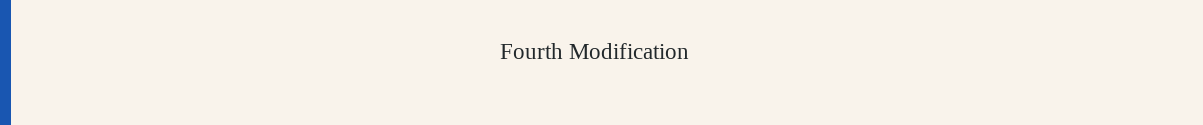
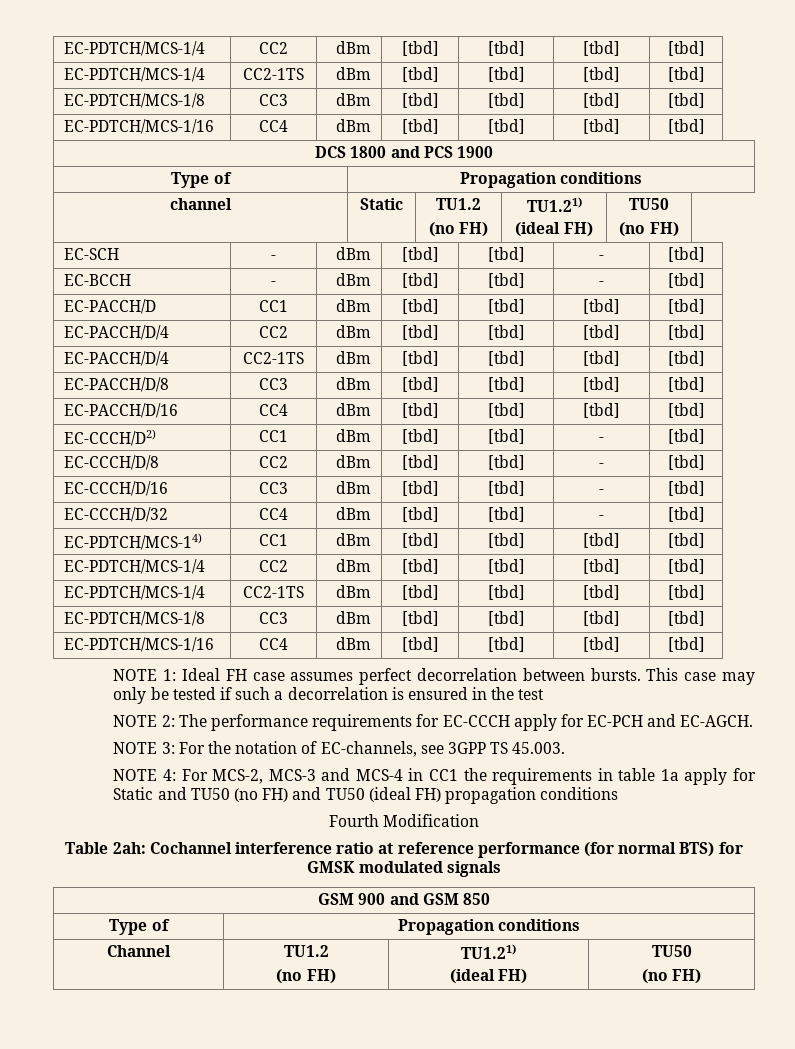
[499,43,690,59] Fourth Modification -> [64,41,206,56] [259,42,288,54] [335,41,371,54] [401,41,439,56] [487,41,525,56] [583,41,620,56] [667,41,705,56] [64,67,206,82] [243,68,304,80] [335,67,371,80] [401,67,439,82] [487,67,525,82] [583,67,620,82] [667,67,705,82] [64,93,206,108] [259,94,288,106] [335,93,371,106] [401,93,439,108] [487,93,525,108] [583,93,620,108] [667,93,705,108] [64,119,215,134] [259,120,288,132] [335,119,371,132] [401,119,439,134] [487,119,525,134] [583,119,620,134] [667,119,705,134] [315,146,493,158] [171,172,232,188] [459,172,643,188] [170,198,232,210] [360,198,403,210] [436,198,481,210] [428,222,489,237] [526,197,582,212] [515,222,593,237] [629,198,669,210] [619,222,679,237] [64,248,120,260] [271,255,276,260] [335,247,371,260] [401,247,439,262] [487,247,525,262] [599,255,604,260] [667,247,705,262] [64,274,132,286] [271,281,276,286] [335,273,371,286] [401,273,439,288] [487,273,525,288] [599,281,604,286] [667,273,705,288] [64,299,157,314] [259,300,288,312] [335,299,371,312] [401,299,439,314] [487,299,525,314] [583,299,620,314] [667,299,705,314] [64,325,170,340] [259,326,288,338] [335,325,371,338] [401,325,439,340] [487,325,525,340] [583,325,620,340] [667,325,705,340] [64,351,170,366] [243,352,304,364] [335,351,371,364] [401,351,439,366] [487,351,525,366] [583,351,620,366] [667,351,705,366] [64,377,170,392] [259,378,288,390] [335,377,371,390] [401,377,439,392] [487,377,525,392] [583,377,620,392] [667,377,705,392] [64,403,179,418] [259,404,288,416] [335,403,371,416] [401,403,439,418] [487,403,525,418] [583,403,620,418] [667,403,705,418] [64,429,157,446] [259,430,288,442] [335,429,371,442] [401,429,439,444] [487,429,525,444] [599,437,604,442] [667,429,705,444] [64,455,160,470] [259,456,288,468] [335,455,371,468] [401,455,439,470] [487,455,525,470] [599,463,604,468] [667,455,705,470] [64,481,169,496] [259,482,288,494] [335,481,371,494] [401,481,439,496] [487,481,525,496] [599,489,604,494] [667,481,705,496] [64,507,169,522] [259,508,288,520] [335,507,371,520] [401,507,439,522] [487,507,525,522] [599,515,604,520] [667,507,705,522] [64,533,203,550] [259,534,288,546] [335,533,371,546] [401,533,439,548] [487,533,525,548] [583,533,620,548] [667,533,705,548] [64,559,206,574] [259,560,288,572] [335,559,371,572] [401,559,439,574] [487,559,525,574] [583,559,620,574] [667,559,705,574] [64,585,206,600] [243,586,304,598] [335,585,371,598] [401,585,439,600] [487,585,525,600] [583,585,620,600] [667,585,705,600] [64,611,206,626] [259,612,288,624] [335,611,371,624] [401,611,439,626] [487,611,525,626] [583,611,620,626] [667,611,705,626] [64,637,215,652] [259,638,288,650] [335,637,371,650] [401,637,439,652] [487,637,525,652] [583,637,620,652] [667,637,705,652] [113,668,755,685] [113,687,545,704] [113,714,754,731] [113,741,566,757] [113,768,756,785] [113,787,619,804] [328,814,480,827] [65,842,743,858] [307,861,501,877] [318,893,490,905] [109,919,170,935] [397,919,581,935] [107,945,171,957] [283,945,329,957] [276,969,336,984] [461,944,516,959] [449,969,528,984] [651,945,692,957] [641,969,702,984] EC-PDTCH/MCS-1/4 | CC2 | dBm | [tbd] | [tbd] | [tbd] | [tbd] // EC-PDTCH/MCS-1/4 | CC2-1TS | dBm | [tbd] | [tbd] | [tbd] | [tbd] // EC-PDTCH/MCS-1/8 | CC3 | dBm | [tbd] | [tbd] | [tbd] | [tbd] // EC-PDTCH/MCS-1/16 | CC4 | dBm | [tbd] | [tbd] | [tbd] | [tbd] // DCS 1800 and PCS 1900 // Type of | Propagation conditions // channel | Static | TU1.2 // (no FH) | TU1.21) // (ideal FH) | TU50 // (no FH) // EC-SCH | - | dBm | [tbd] | [tbd] | - | [tbd] // EC-BCCH | - | dBm | [tbd] | [tbd] | - | [tbd] // EC-PACCH/D | CC1 | dBm | [tbd] | [tbd] | [tbd] | [tbd] // EC-PACCH/D/4 | CC2 | dBm | [tbd] | [tbd] | [tbd] | [tbd] // EC-PACCH/D/4 | CC2-1TS | dBm | [tbd] | [tbd] | [tbd] | [tbd] // EC-PACCH/D/8 | CC3 | dBm | [tbd] | [tbd] | [tbd] | [tbd] // EC-PACCH/D/16 | CC4 | dBm | [tbd] | [tbd] | [tbd] | [tbd] // EC-CCCH/D2) | CC1 | dBm | [tbd] | [tbd] | - | [tbd] // EC-CCCH/D/8 | CC2 | dBm | [tbd] | [tbd] | - | [tbd] // EC-CCCH/D/16 | CC3 | dBm | [tbd] | [tbd] | - | [tbd] // EC-CCCH/D/32 | CC4 | dBm | [tbd] | [tbd] | - | [tbd] // EC-PDTCH/MCS-14) | CC1 | dBm | [tbd] | [tbd] | [tbd] | [tbd] // EC-PDTCH/MCS-1/4 | CC2 | dBm | [tbd] | [tbd] | [tbd] | [tbd] // EC-PDTCH/MCS-1/4 | CC2-1TS | dBm | [tbd] | [tbd] | [tbd] | [tbd] // EC-PDTCH/MCS-1/8 | CC3 | dBm | [tbd] | [tbd] | [tbd] | [tbd] // EC-PDTCH/MCS-1/16 | CC4 | dBm | [tbd] | [tbd] | [tbd] | [tbd] // NOTE 1: Ideal FH case assumes perfect decorrelation between bursts. This case may only be tested if such a decorrelation is ensured in the test // NOTE 2: The performance requirements for EC-CCCH apply for EC-PCH and EC-AGCH. // NOTE 3: For the notation of EC-channels, see 3GPP TS 45.003. // NOTE 4: For MCS-2, MCS-3 and MCS-4 in CC1 the requirements in table 1a apply for Static and TU50 (no FH) and TU50 (ideal FH) propagation conditions // Fourth Modification // Table 2ah: Cochannel interference ratio at reference performance (for normal BTS) for GMSK modulated signals // GSM 900 and GSM 850 // Type of | Propagation conditions // Channel | TU1.2 // (no FH) | TU1.21) // (ideal FH) | TU50 // (no FH)

